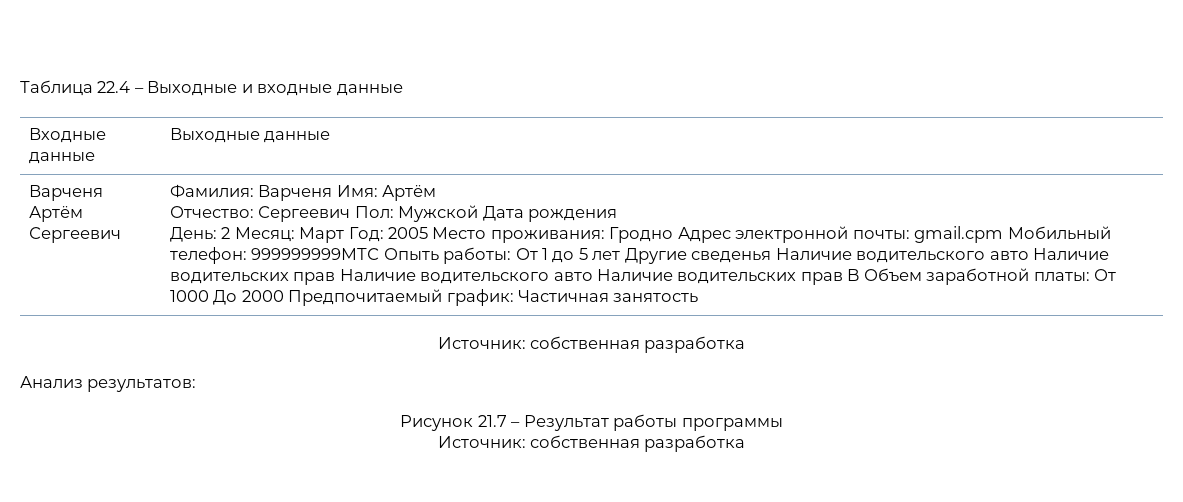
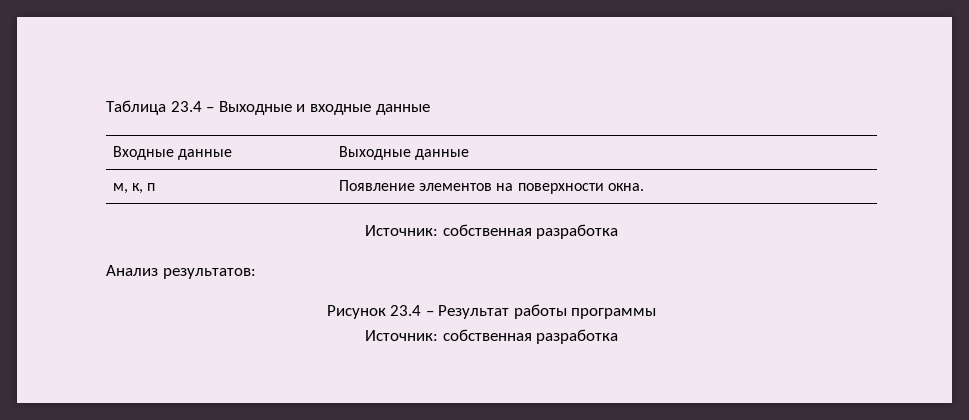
[97,81,131,93] 22.4 -> [170,101,202,112] 23.4
[28,185,103,201] [28,206,83,222] [28,227,121,243] [169,184,437,201] [169,205,617,222] [169,226,1111,243] [169,247,1110,264] [169,268,1117,285] [169,289,699,306] Варченя Артём Сергеевич | Фамилия: Варченя Имя: Артём // Отчество: Сергеевич Пол: Мужской Дата рождения // День: 2 Месяц: Март Год: 2005 Место проживания: Гродно Адрес электронной почты: gmail.cpm Мобильный телефон: 999999999МТС Опыть работы: От 1 до 5 лет Другие сведенья Наличие водительского авто Наличие водительских прав Наличие водительского авто Наличие водительских прав B Объем заработной платы: От 1000 До 2000 Предпочитаемый график: Частичная занятость -> [113,183,156,194] [339,180,644,194] м, к, п | Появление элементов на поверхности окна.
[477,415,507,427] 21.7 -> [390,305,422,316] 23.4

